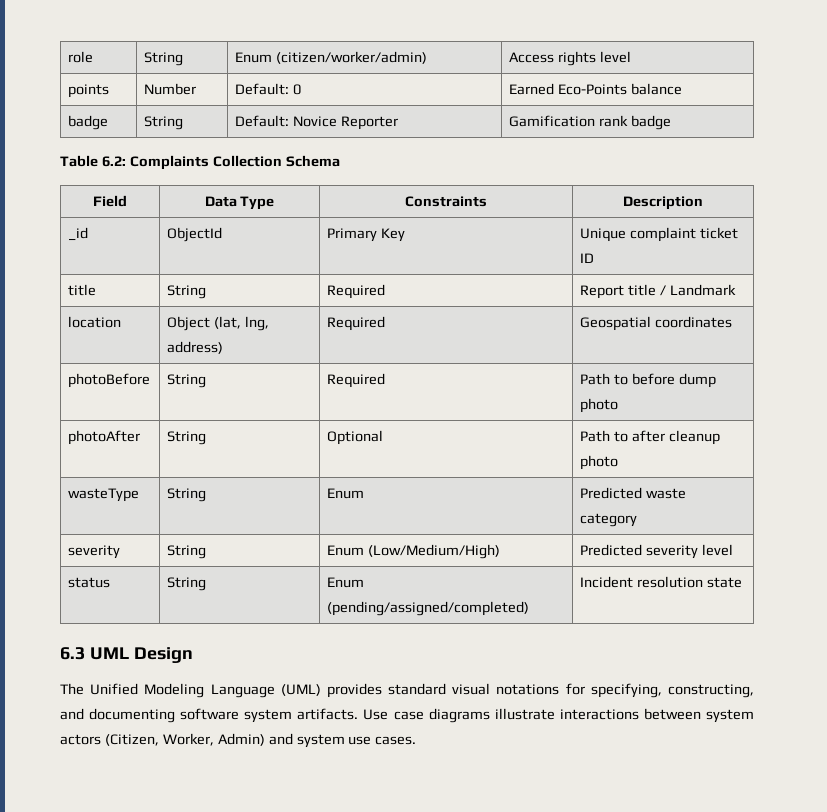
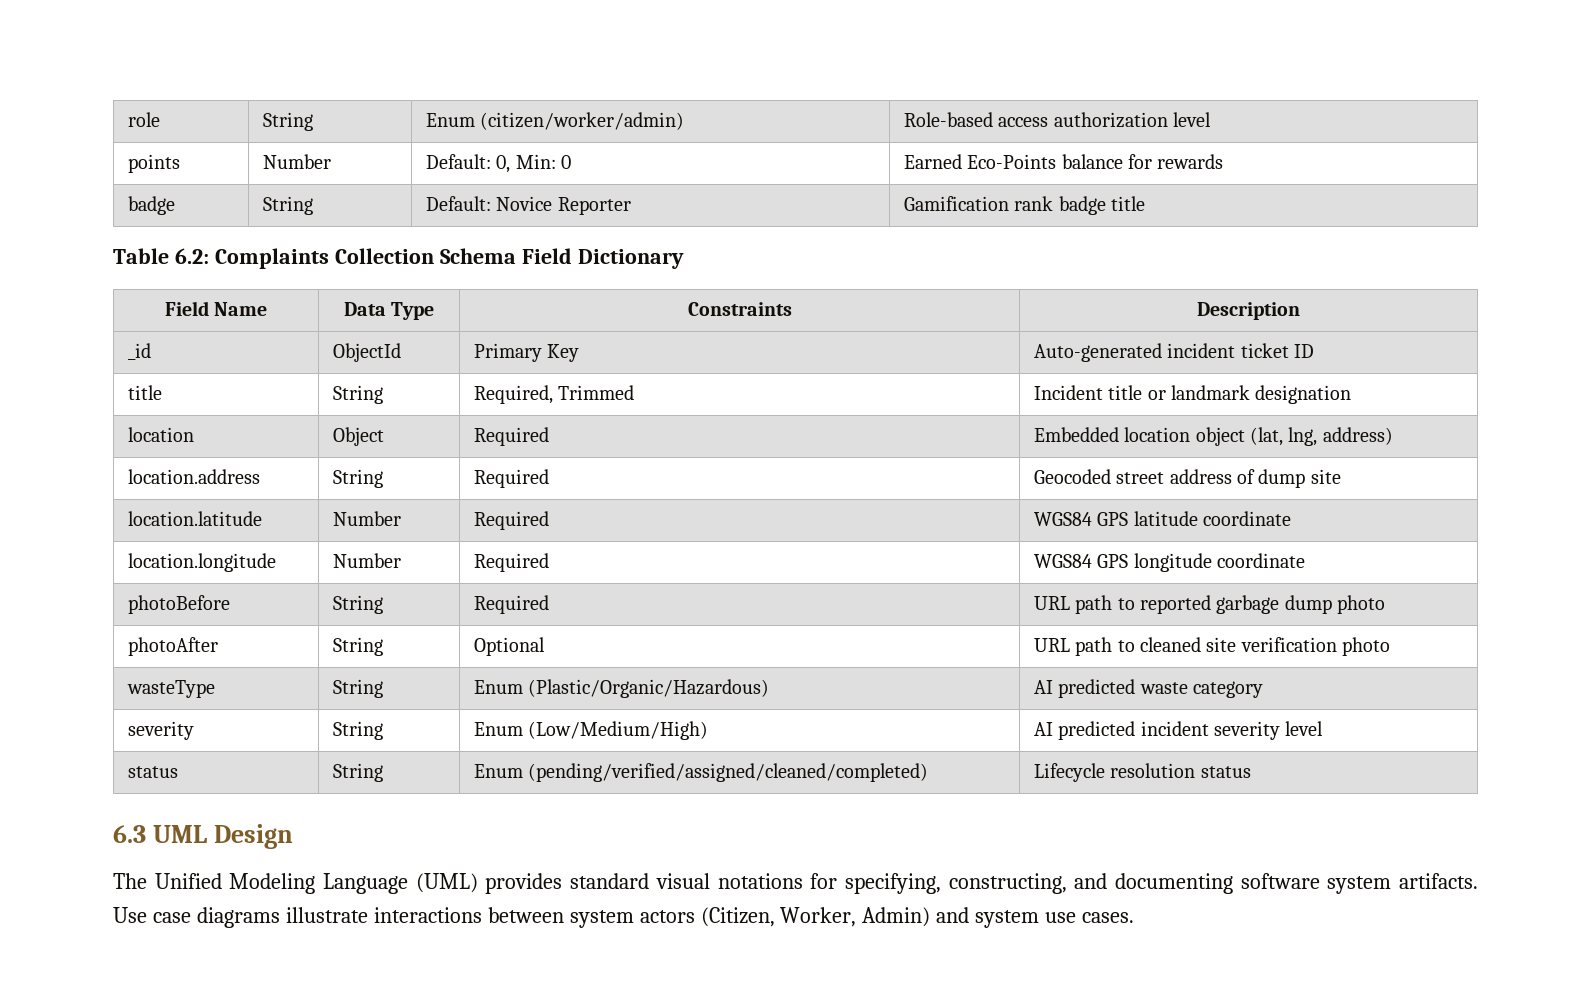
[509,51,597,66] Access rights -> [903,112,1168,128] Role-based access authorization
(290, 89) none -> [496,154,556,173] 0, Min:
(683, 89) none -> [1127,154,1224,169] for rewards
(672, 122) none -> [1110,196,1145,211] title
[93,195,127,207] // Field -> [521,248,684,269] [164,301,268,316] Field Dictionary // Field Name
[580,227,697,242] Unique complaint -> [1033,343,1236,362] Auto-generated incident
[327,284,386,299] [580,284,737,299] [68,316,122,328] [167,316,211,331] Required | Report title / Landmark // location | Object -> [473,385,635,404] [1033,385,1352,404] [127,427,194,442] [332,427,384,446] [473,427,549,446] [1033,427,1245,446] Required, Trimmed | Incident title or landmark designation // location | Object | Required | Embedded location object
[327,316,386,331] [580,316,733,331] [68,373,151,388] [167,374,207,388] [327,373,386,388] [580,373,676,385] | Required | Geospatial coordinates // photoBefore | String | Required | Path to before -> [127,469,260,484] [332,469,383,488] [473,469,549,488] [1033,469,1341,488] [127,511,262,526] [332,511,401,526] [473,511,549,530] [1033,511,1291,526] [127,553,276,572] [332,553,401,568] [473,553,549,572] [1033,553,1305,572] [127,595,230,614] [332,595,383,614] [473,595,549,614] [1033,595,1280,614] // location.address | String | Required | Geocoded street address of dump site // location.latitude | Number | Required | WGS84 GPS latitude coordinate // location.longitude | Number | Required | WGS84 GPS longitude coordinate // photoBefore | String | Required | URL path to reported garbage
[580,430,721,445] Path to after cleanup -> [1033,637,1337,656] URL path to cleaned site verification
[580,487,643,499] | Predicted -> [528,679,770,698] [1033,679,1136,698] (Plastic/Organic/Hazardous) | AI predicted
[580,544,643,556] Predicted -> [1033,721,1209,740] AI predicted incident
[327,601,530,616] [580,576,743,588] (pending/assigned/completed) | Incident resolution state -> [528,763,929,782] [1033,763,1251,782] (pending/verified/assigned/cleaned/completed) | Lifecycle resolution status

